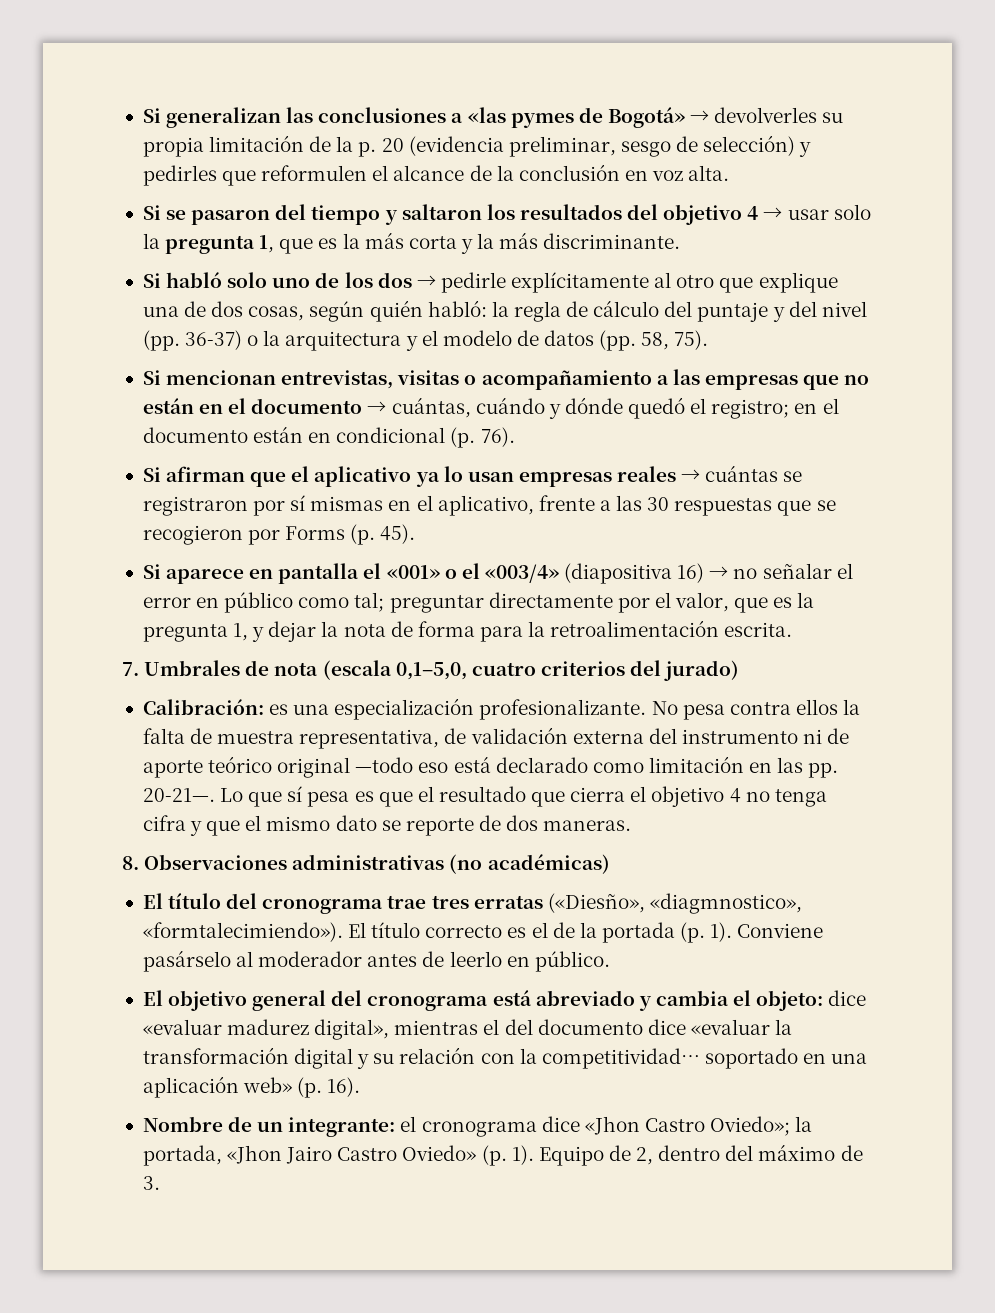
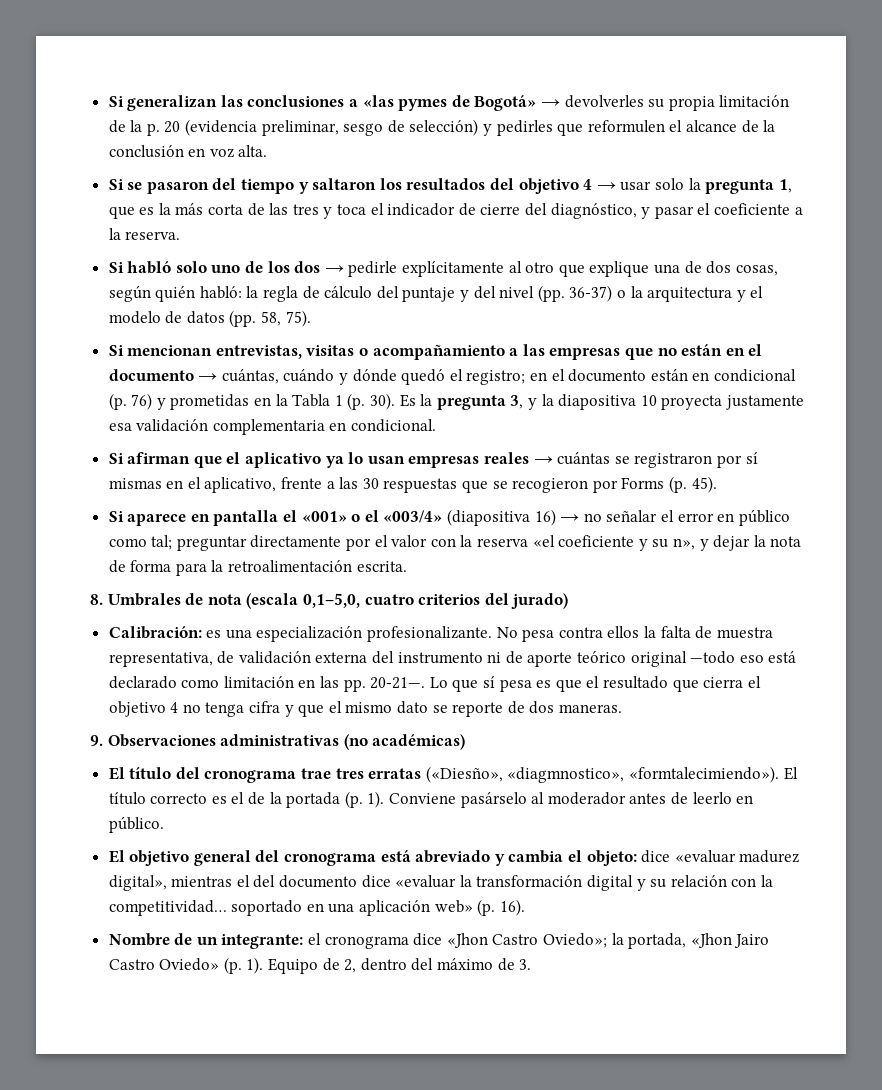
[460,232,681,254] y la más discriminante. -> [247,203,803,219] [108,228,181,240] de las tres y toca el indicador de cierre del diagnóstico, y pasar el coeficiente a la reserva.
[480,427,515,447] 76). -> [131,393,804,410] [108,419,437,435] 76) y prometidas en la Tabla 1 (p. 30). Es la pregunta 3, y la diapositiva 10 proyecta justamente esa validación complementaria en condicional.
[675,592,815,613] [142,623,249,642] valor, que es la pregunta 1, -> [391,535,695,551] valor con la reserva «el coeficiente y su n»,
[122,662,139,676] 7. -> [90,594,103,605] 8.
[122,856,139,870] 8. -> [90,735,103,746] 9.

